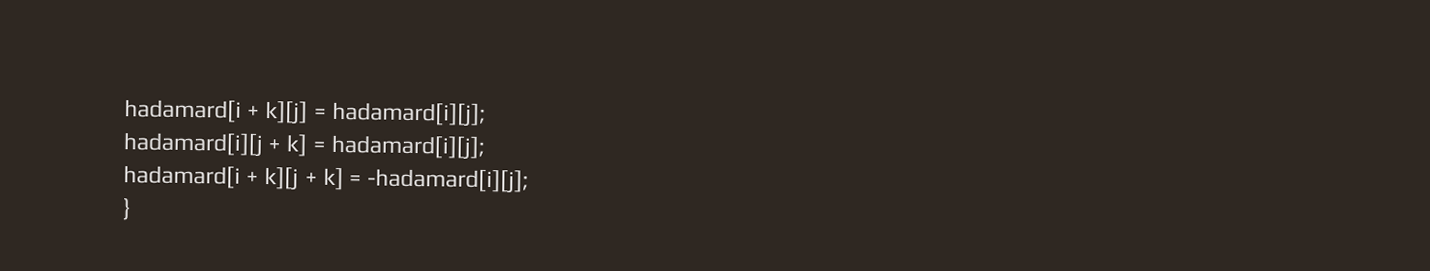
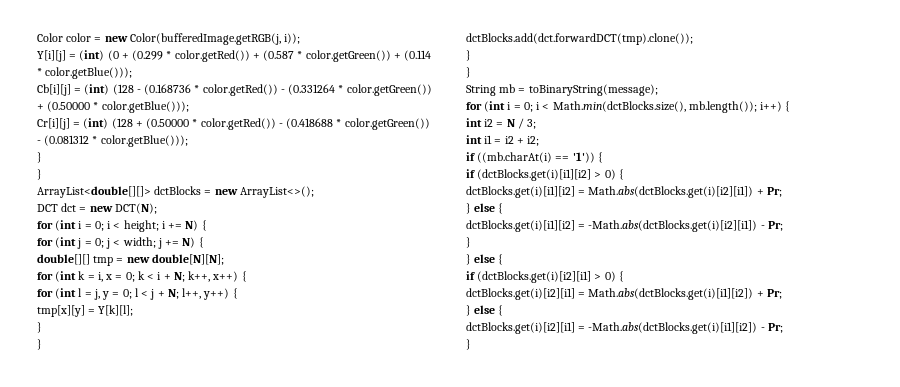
[124,99,486,127] [123,132,485,160] [123,165,530,194] hadamard[i + k][j] = hadamard[i][j]; // hadamard[i][j + k] = hadamard[i][j]; // hadamard[i + k][j + k] = -hadamard[i][j]; -> [37,33,301,45] [37,50,432,62] [37,67,133,79] [37,84,432,96] [37,101,189,113] [37,118,430,130] [37,135,188,147] [37,152,42,163] [37,169,42,180] [37,186,314,198] [37,203,157,214] [37,220,207,232] [37,237,204,249] [37,254,224,266] [37,271,247,282] [37,288,238,300] [37,305,134,317] [37,322,42,333] [37,339,42,350] [466,33,693,45] [466,50,471,61] [466,67,471,78] [466,84,658,96] [466,101,791,113] [466,118,537,129] [466,135,540,146] [466,152,603,163] [466,169,624,181] [466,186,782,198] [466,203,504,214] [466,220,783,232] [466,237,471,248] [466,254,504,265] [466,271,624,283] [466,288,782,300] [466,305,504,316] [466,322,783,334] Color color = new Color(bufferedImage.getRGB(j, i)); // Y[i][j] = (int) (0 + (0.299 * color.getRed()) + (0.587 * color.getGreen()) + (0.114 * color.getBlue())); // Cb[i][j] = (int) (128 - (0.168736 * color.getRed()) - (0.331264 * color.getGreen()) + (0.50000 * color.getBlue())); // Cr[i][j] = (int) (128 + (0.50000 * color.getRed()) - (0.418688 * color.getGreen()) - (0.081312 * color.getBlue())); // } // } // ArrayList<double[][]> dctBlocks = new ArrayList<>(); // DCT dct = new DCT(N); // for (int i = 0; i < height; i += N) { // for (int j = 0; j < width; j += N) { // double[][] tmp = new double[N][N]; // for (int k = i, x = 0; k < i + N; k++, x++) { // for (int l = j, y = 0; l < j + N; l++, y++) { // tmp[x][y] = Y[k][l]; // } // } // dctBlocks.add(dct.forwardDCT(tmp).clone()); // } // } // String mb = toBinaryString(message); // for (int i = 0; i < Math.min(dctBlocks.size(), mb.length()); i++) { // int i2 = N / 3; // int i1 = i2 + i2; // if ((mb.charAt(i) == '1')) { // if (dctBlocks.get(i)[i1][i2] > 0) { // dctBlocks.get(i)[i1][i2] = Math.abs(dctBlocks.get(i)[i2][i1]) + Pr; // } else { // dctBlocks.get(i)[i1][i2] = -Math.abs(dctBlocks.get(i)[i2][i1]) - Pr; // } // } else { // if (dctBlocks.get(i)[i2][i1] > 0) { // dctBlocks.get(i)[i2][i1] = Math.abs(dctBlocks.get(i)[i1][i2]) + Pr; // } else { // dctBlocks.get(i)[i2][i1] = -Math.abs(dctBlocks.get(i)[i1][i2]) - Pr;

